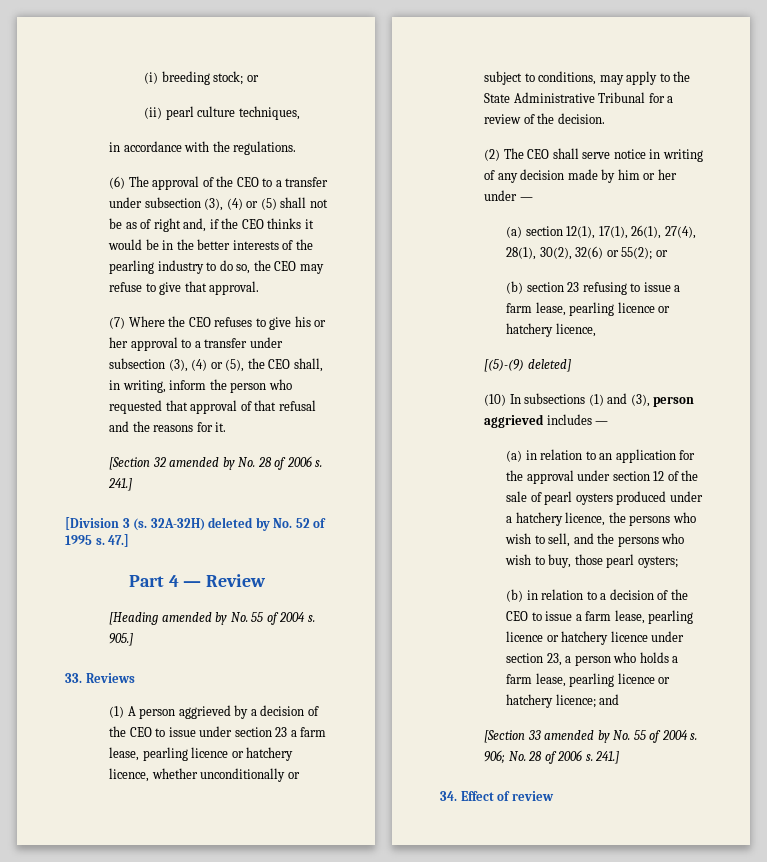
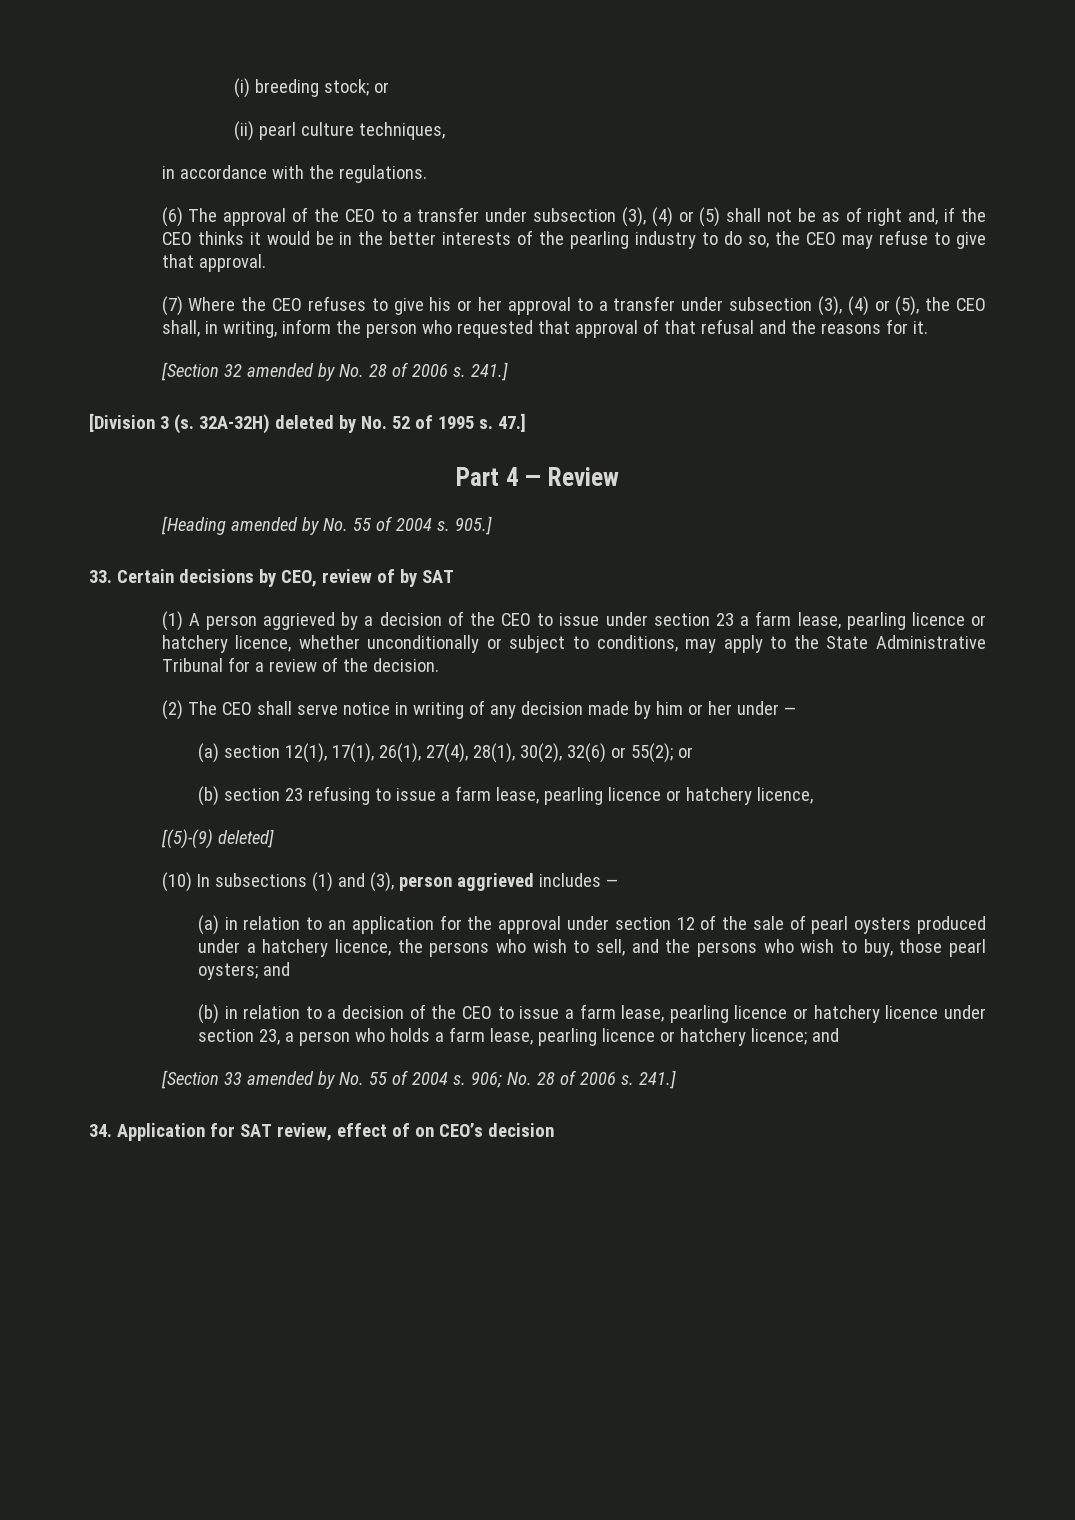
[85,673,135,683] Reviews -> [116,569,454,587] Certain decisions by CEO, review of by SAT
(678, 562) none -> [262,962,290,976] and
[460,791,554,801] Effect of review -> [116,1123,554,1141] Application for SAT review, effect of on CEO’s decision

